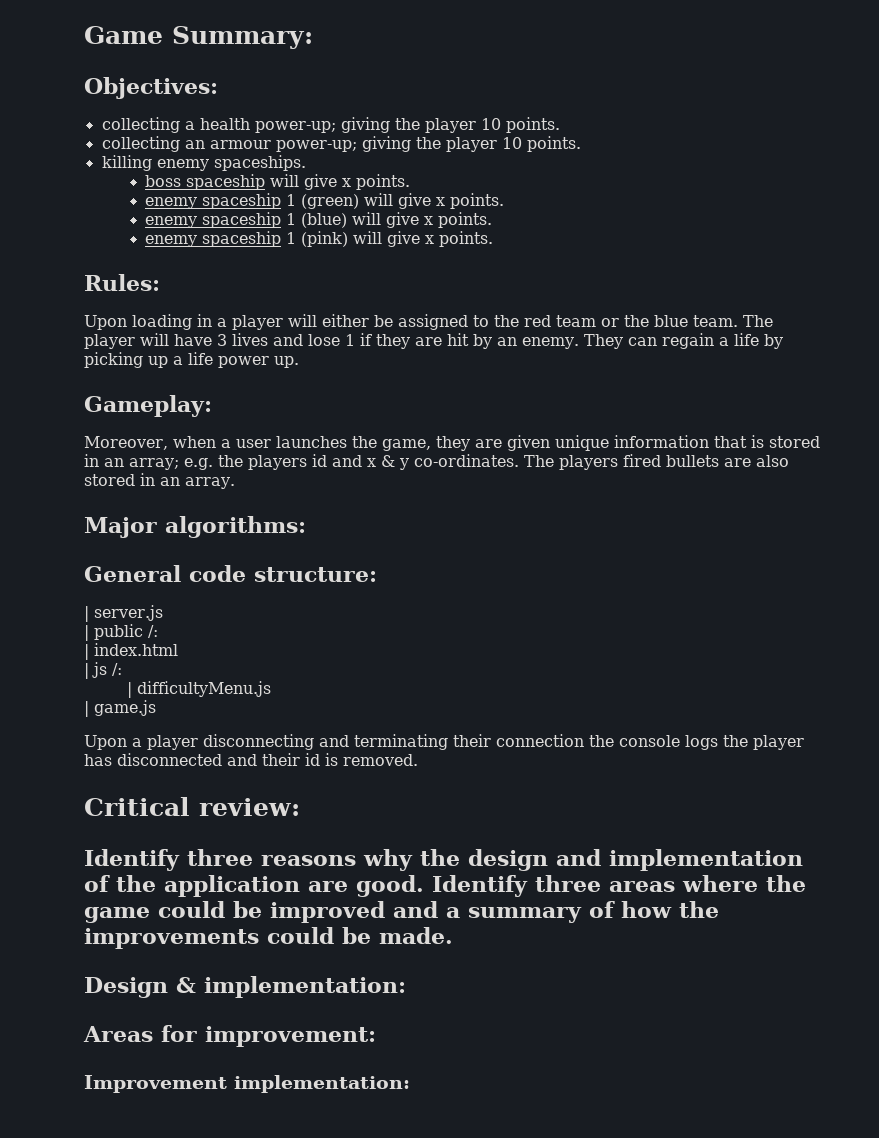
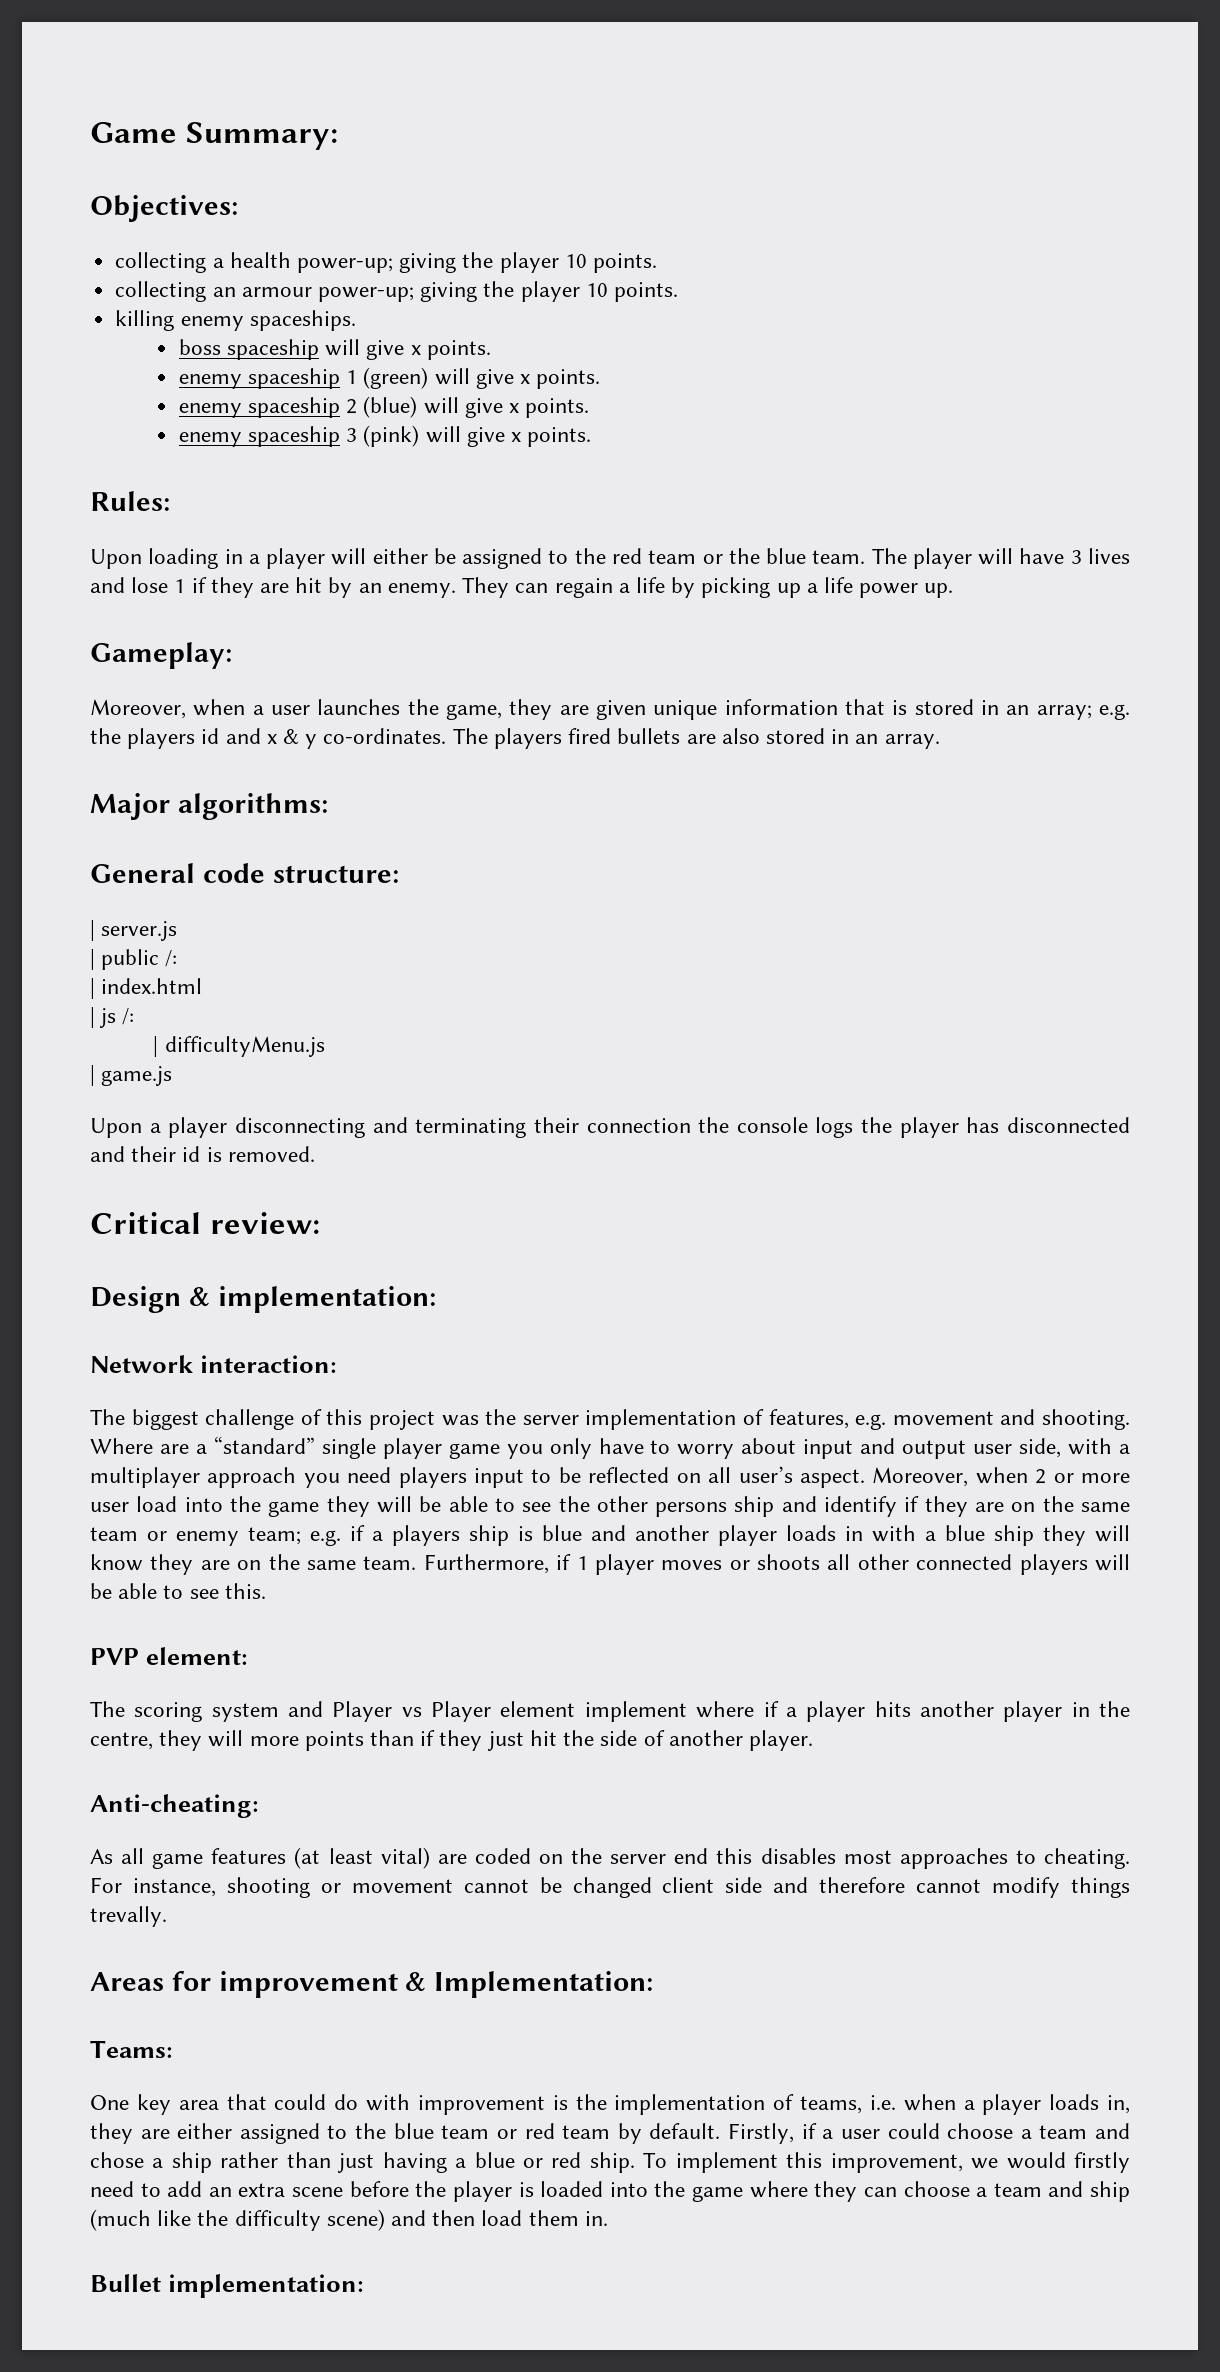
[285,213,296,225] 1 -> [346,399,358,414] 2
[285,232,296,244] 1 -> [346,428,358,442] 3
[84,849,803,871] [84,875,806,897] [84,901,719,923] [84,927,453,949] [84,976,406,998] [83,1025,376,1047] [84,1075,227,1093] Identify three reasons why the design and implementation of the application are good. Identify three areas where the game could be improved and a summary of how the improvements could be made. // Design & implementation: // Areas for improvement: // Improvement -> [90,1286,436,1313] [90,1355,338,1373] [90,1409,1131,1430] [90,1436,1130,1459] [90,1466,1130,1488] [90,1496,1131,1517] [90,1525,1130,1546] [90,1554,1130,1575] [90,1583,266,1599] [90,1647,249,1665] [90,1701,1131,1722] [90,1730,813,1751] [90,1794,259,1818] [90,1847,1130,1869] [90,1877,1130,1898] [90,1906,167,1927] [90,1971,654,1998] [90,2040,173,2058] [90,2094,1131,2115] [90,2123,1130,2144] [90,2152,1130,2173] [90,2181,1130,2202] [90,2209,608,2231] [90,2274,161,2292] Design & implementation: // Network interaction: // The biggest challenge of this project was the server implementation of features, e.g. movement and shooting. Where are a “standard” single player game you only have to worry about input and output user side, with a multiplayer approach you need players input to be reflected on all user’s aspect. Moreover, when 2 or more user load into the game they will be able to see the other persons ship and identify if they are on the same team or enemy team; e.g. if a players ship is blue and another player loads in with a blue ship they will know they are on the same team. Furthermore, if 1 player moves or shoots all other connected players will be able to see this. // PVP element: // The scoring system and Player vs Player element implement where if a player hits another player in the centre, they will more points than if they just hit the side of another player. // Anti-cheating: // As all game features (at least vital) are coded on the server end this disables most approaches to cheating. For instance, shooting or movement cannot be changed client side and therefore cannot modify things trevally. // Areas for improvement & Implementation: // Teams: // One key area that could do with improvement is the implementation of teams, i.e. when a player loads in, they are either assigned to the blue team or red team by default. Firstly, if a user could choose a team and chose a ship rather than just having a blue or red ship. To implement this improvement, we would firstly need to add an extra scene before the player is loaded into the game where they can choose a team and ship (much like the difficulty scene) and then load them in. // Bullet

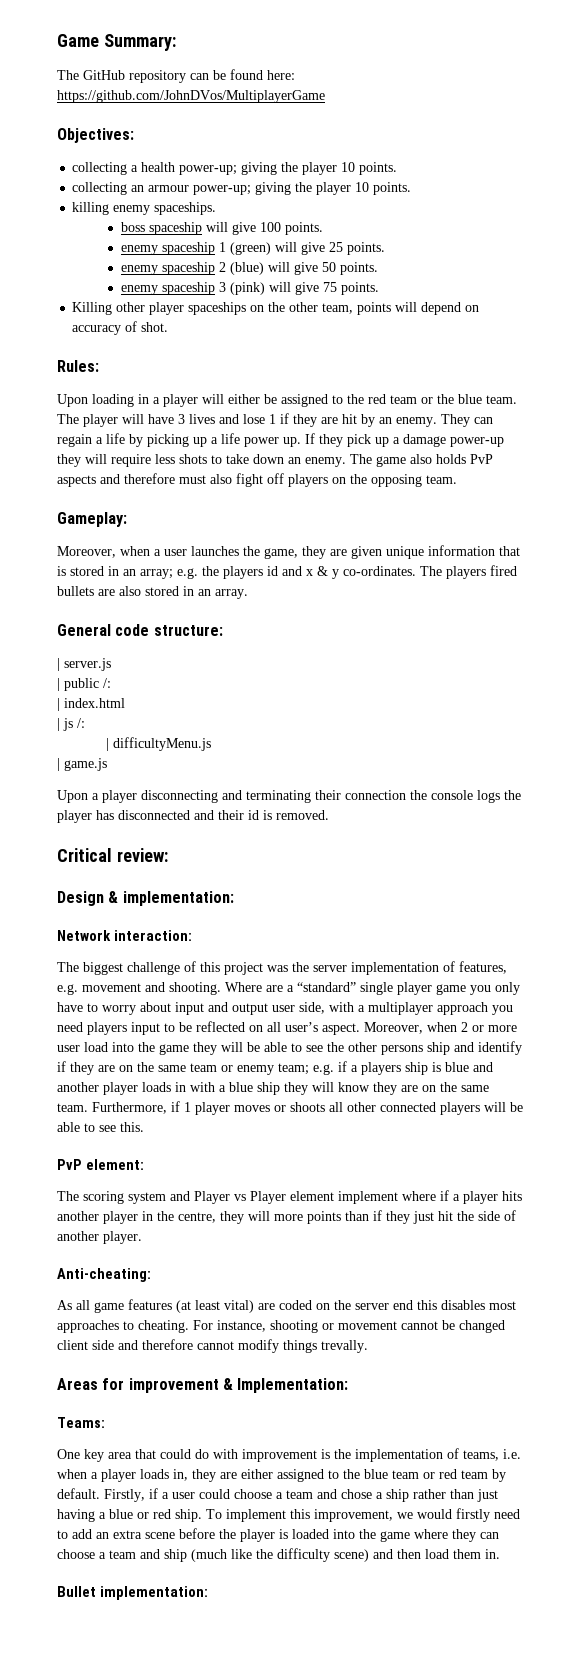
(338, 136) none -> [57,69,295,83] [57,90,325,103] // The GitHub repository can be found here: https://github.com/JohnDVos/MultiplayerGame
[410,345,421,355] x -> [260,222,282,232] 100
[520,374,531,384] x -> [329,242,344,252] 25
[509,403,520,413] x -> [322,262,337,272] 50
[511,427,592,447] x points. -> [323,282,380,295] [72,302,480,315] [72,321,169,335] 75 points. // Killing other player spaceships on the other team, points will depend on accuracy of shot.
(954, 590) none -> [305,433,504,447] [57,454,493,467] [57,473,457,487] If they pick up a damage power-up they will require less shots to take down an enemy. The game also holds PvP aspects and therefore must also fight off players on the opposing team.
[90,793,328,820] // Major algorithms: -> (248, 594) none
[90,1648,139,1665] PVP -> [57,1159,82,1170] PvP

